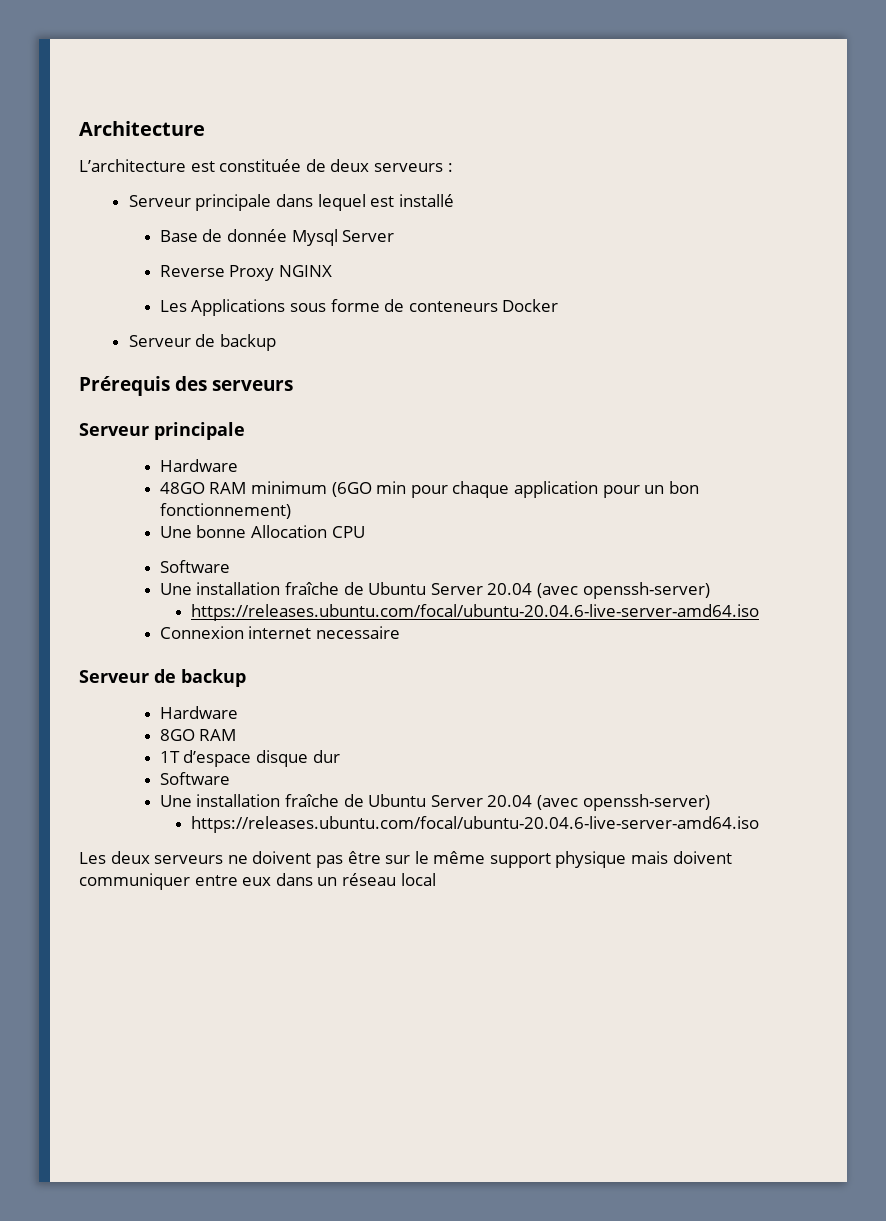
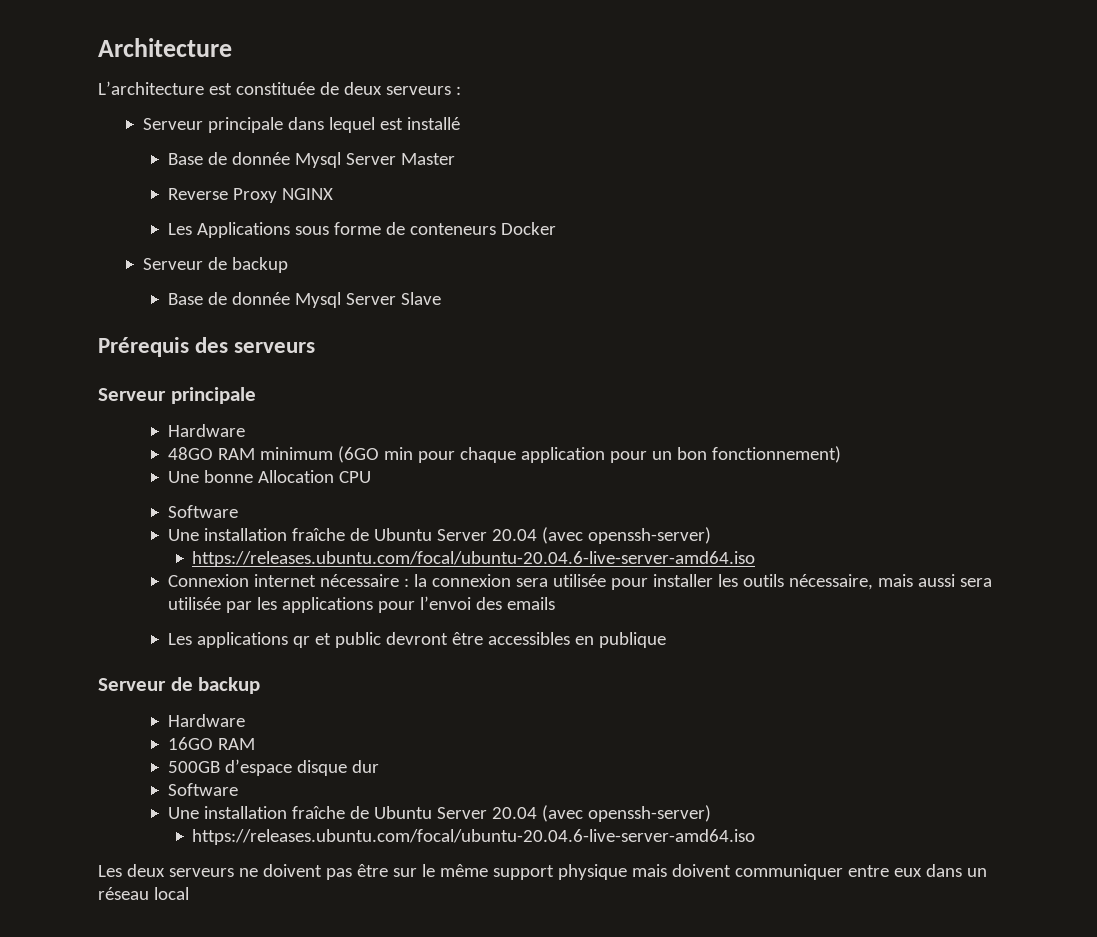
(395, 236) none -> [400,153,455,165] Master
(276, 342) none -> [167,292,441,308] // Base de donnée Mysql Server Slave
[316,626,401,639] necessaire -> [319,574,992,590] [167,596,555,613] [167,632,666,648] nécessaire : la connexion sera utilisée pour installer les outils nécessaire, mais aussi sera utilisée par les applications pour l’envoi des emails // Les applications qr et public devront être accessibles en publique
[159,729,195,741] 8GO -> [167,737,213,750] 16GO
[159,751,180,763] 1T -> [167,761,220,773] 500GB

